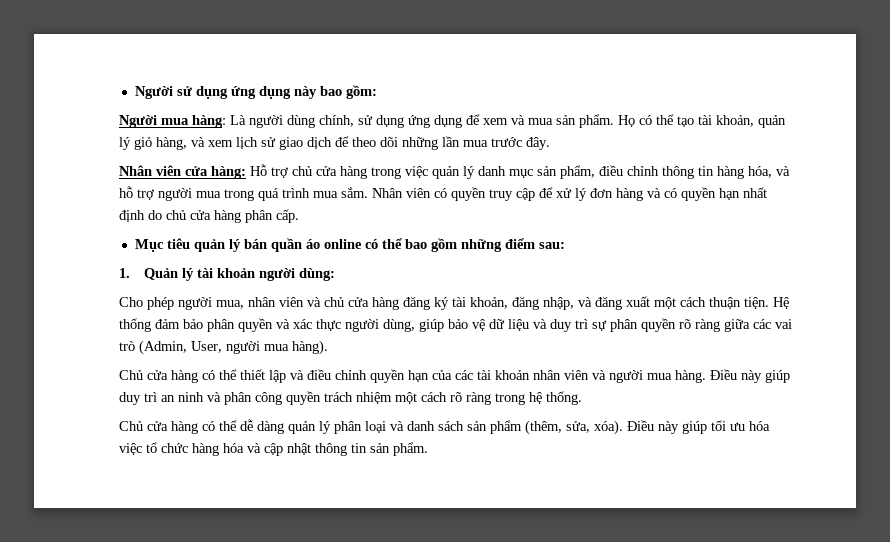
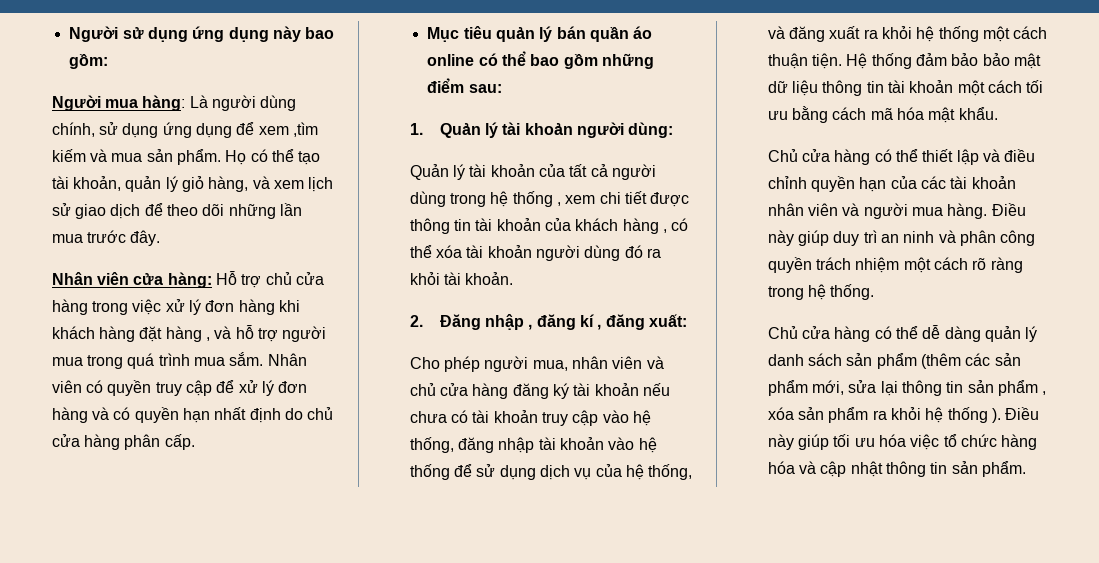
(509, 121) none -> [293,122,319,137] [51,149,86,162] ,tìm kiếm
[432,165,773,179] quản lý danh mục sản phẩm, điều chỉnh thông tin hàng hóa, -> [165,299,301,315] [51,326,211,342] xử lý đơn hàng khi khách hàng đặt hàng ,
(336, 274) none -> [409,164,657,180] [409,191,690,207] [409,218,689,234] [409,245,662,261] [409,272,514,285] [409,314,687,330] // Quản lý tài khoản của tất cả người dùng trong hệ thống , xem chi tiết được thông tin tài khoản của khách hàng , có thể xóa tài khoản người dùng đó ra khỏi tài khoản. // 2. Đăng nhập , đăng kí , đăng xuất:
[470,296,651,310] khoản, đăng nhập, và đăng xuất -> [594,383,671,396] [409,410,652,426] [409,437,657,453] [409,464,693,480] [767,26,979,42] khoản nếu chưa có tài khoản truy cập vào hệ thống, đăng nhập tài khoản vào hệ thống để sử dụng dịch vụ của hệ thống, và đăng xuất ra khỏi hệ thống
[207,318,793,332] [119,340,329,355] phân quyền và xác thực người dùng, giúp bảo vệ dữ liệu và duy trì sự phân quyền rõ ràng giữa các vai trò (Admin, User, người mua hàng). -> [982,53,1042,69] [767,80,1044,96] [767,106,998,123] bảo mật dữ liệu thông tin tài khoản một cách tối ưu bằng cách mã hóa mật khẩu.
[334,421,405,434] phân loại và -> (1038, 334) none
[525,420,624,435] (thêm, sửa, xóa). -> [921,353,1021,369] [767,380,1047,396] [767,407,1002,423] (thêm các sản phẩm mới, sửa lại thông tin sản phẩm , xóa sản phẩm ra khỏi hệ thống ).

